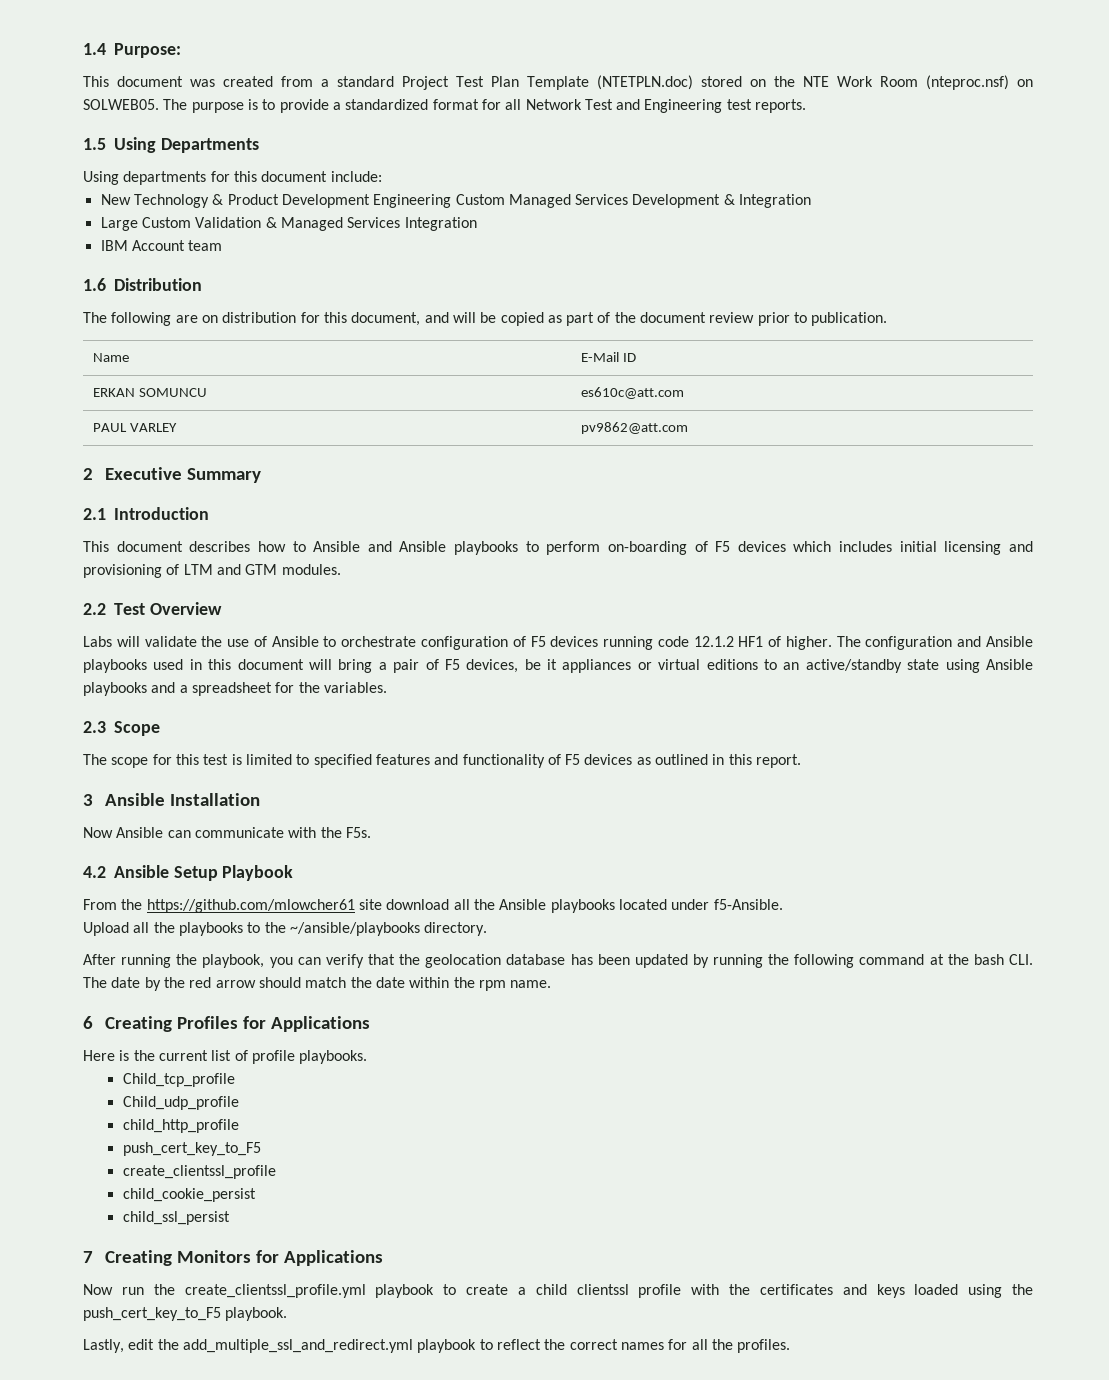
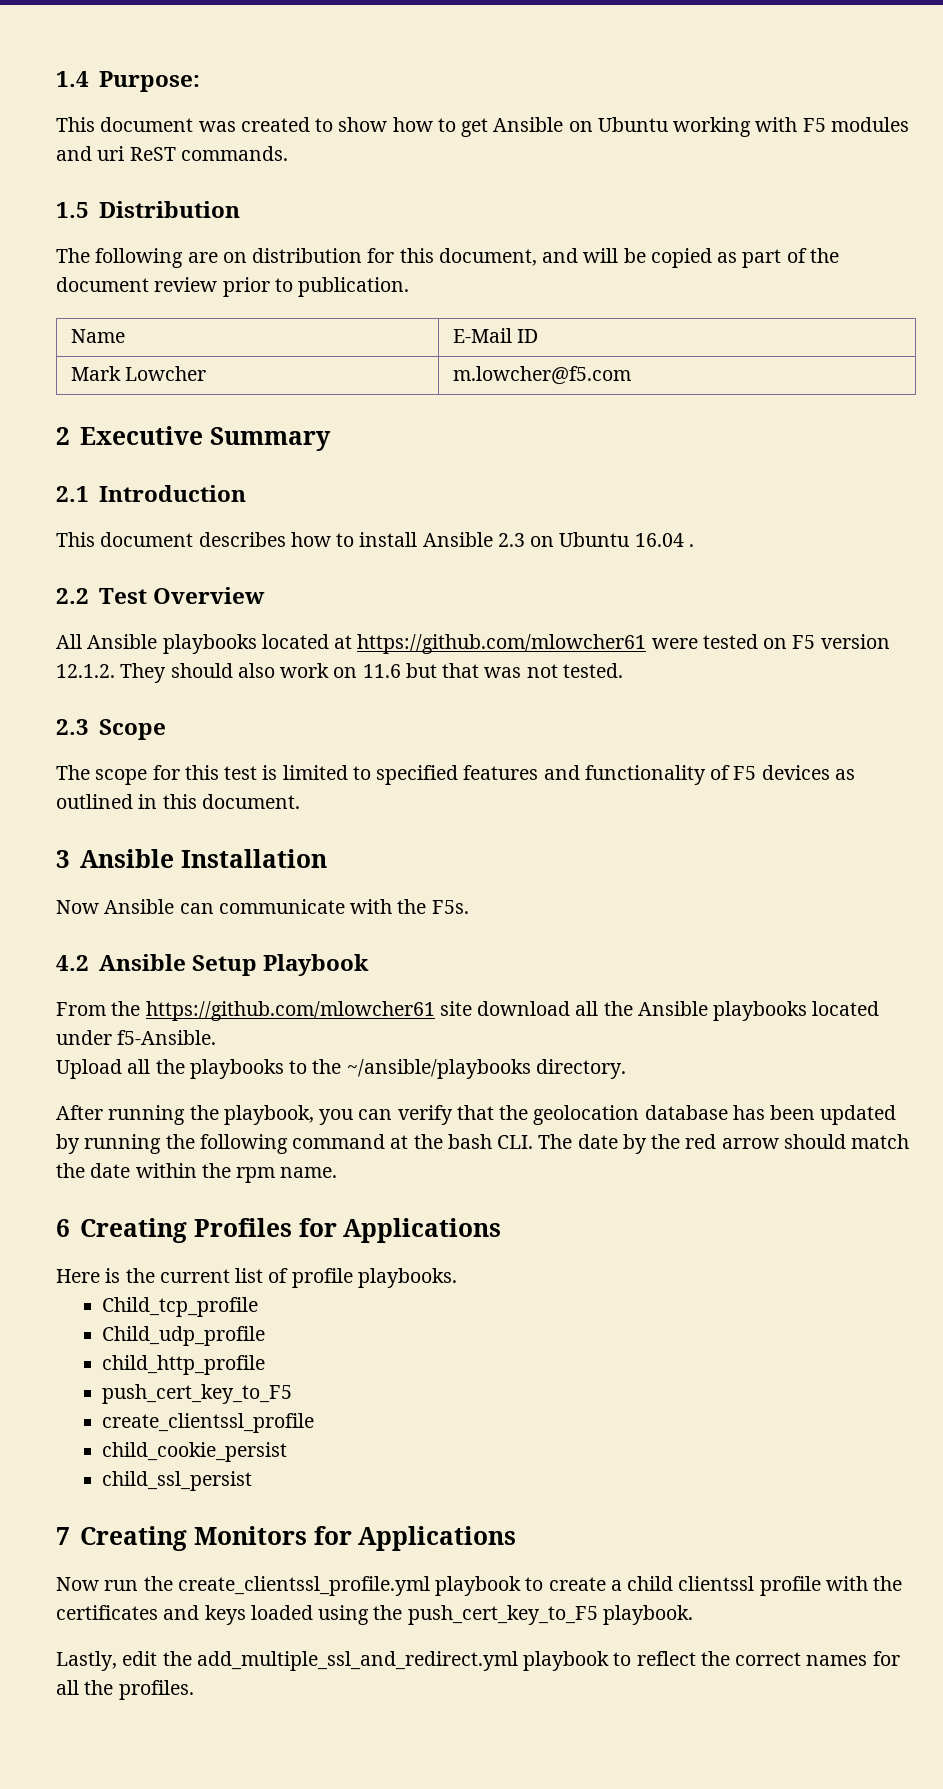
[281,75,1033,90] [83,99,807,113] [83,137,259,153] [83,171,382,185] [100,194,812,208] [100,217,477,231] [100,240,223,251] [83,278,106,291] from a standard Project Test Plan Template (NTETPLN.doc) stored on the NTE Work Room (nteproc.nsf) on SOLWEB05. The purpose is to provide a standardized format for all Network Test and Engineering test reports. // 1.5 Using Departments // Using departments for this document include: // New Technology & Product Development Engineering Custom Managed Services Development & Integration // Large Custom Validation & Managed Services Integration // IBM Account team // 1.6 -> [315,117,909,137] [56,146,288,161] [56,202,89,218] to show how to get Ansible on Ubuntu working with F5 modules and uri ReST commands. // 1.5
[93,388,208,397] [581,387,685,399] [93,423,178,432] [581,422,689,434] ERKAN SOMUNCU | es610c@att.com // PAUL VARLEY | pv9862@att.com -> [70,366,207,381] [452,366,631,385] Mark Lowcher | m.lowcher@f5.com
[313,541,1034,555] [83,564,341,578] [83,602,222,615] [83,636,1033,650] [83,659,1033,673] [83,682,387,696] Ansible and Ansible playbooks to perform on-boarding of F5 devices which includes initial licensing and provisioning of LTM and GTM modules. // 2.2 Test Overview // Labs will validate the use of Ansible to orchestrate configuration of F5 devices running code 12.1.2 HF1 of higher. The configuration and Ansible playbooks used in this document will bring a pair of F5 devices, be it appliances or virtual editions to an active/standby state using Ansible playbooks and a spreadsheet for the variables. -> [359,532,694,547] [56,587,265,604] [56,634,890,654] [56,663,623,683] install Ansible 2.3 on Ubuntu 16.04 . // 2.2 Test Overview // All Ansible playbooks located at https://github.com/mlowcher61 were tested on F5 version 12.1.2. They should also work on 11.6 but that was not tested.
[756,754,802,768] report. -> [201,794,300,809] document.

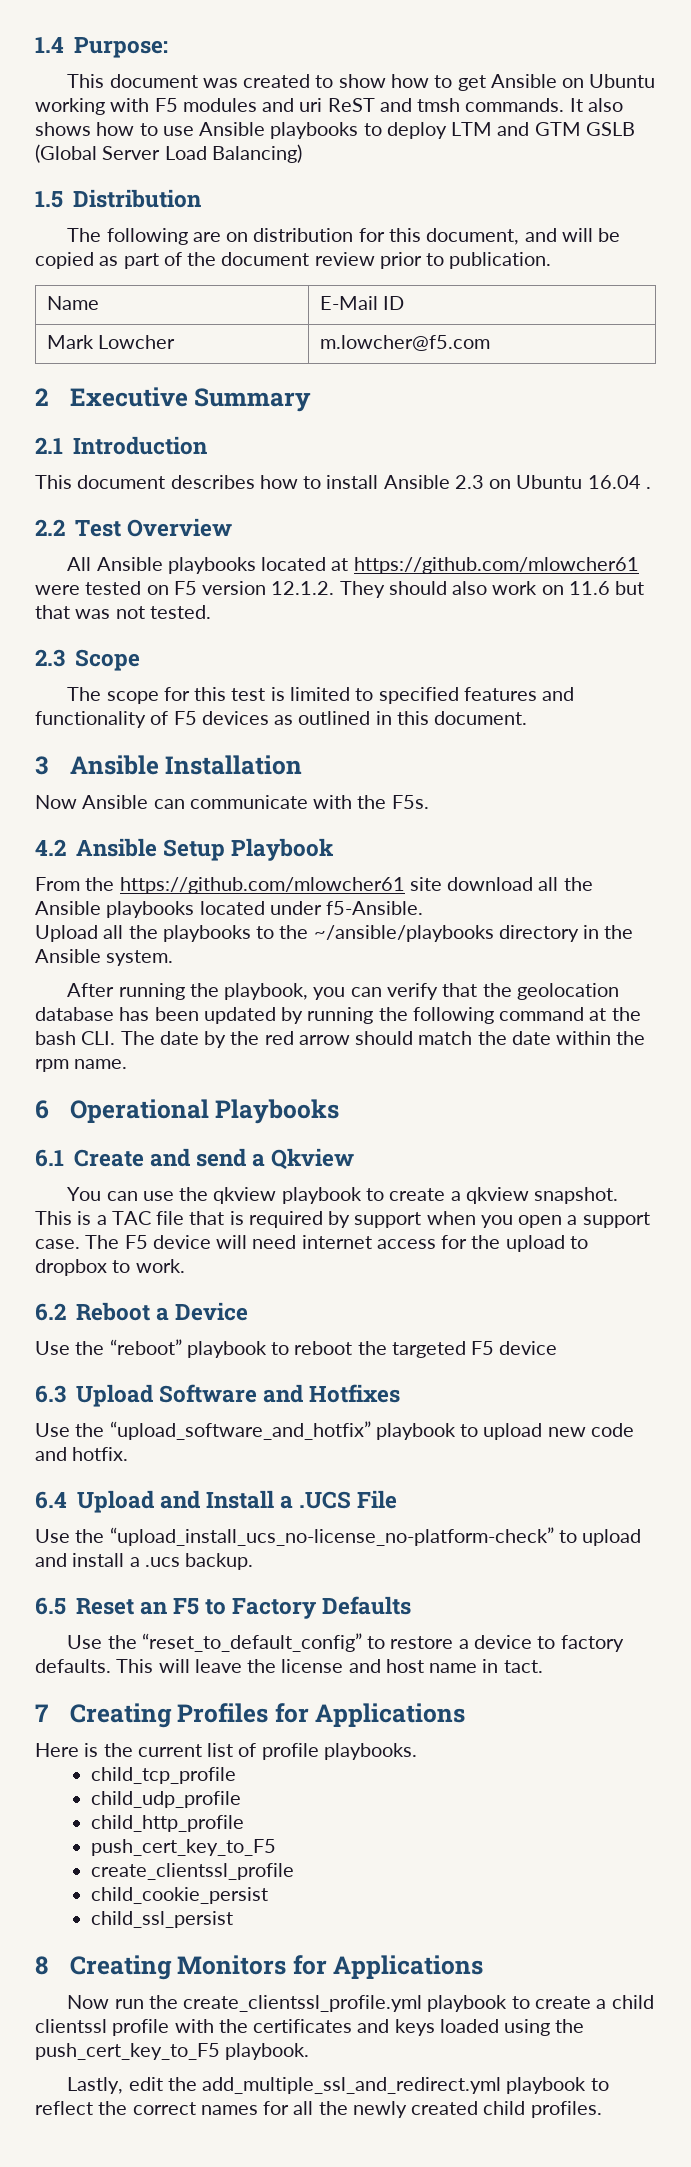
(176, 154) none -> [379,98,461,112] and tmsh
(288, 153) none -> [569,98,623,112] [35,122,635,139] [35,144,302,163] It also shows how to use Ansible playbooks to deploy LTM and GTM GSLB (Global Server Load Balancing)
[535,1059,626,1079] directory. -> [498,925,634,942] [35,949,174,966] directory in the Ansible system.
(70, 1228) none -> [69,1099,340,1124] [35,1148,355,1170] [67,1187,619,1204] [35,1211,650,1228] [35,1235,588,1252] [35,1259,185,1276] [35,1302,248,1321] [35,1339,558,1358] [35,1384,400,1407] [35,1421,634,1440] [35,1447,129,1461] [35,1490,398,1513] [35,1527,642,1546] [35,1553,254,1570] [35,1596,412,1619] [67,1633,624,1652] [35,1659,543,1673] [35,1704,48,1722] Operational Playbooks // 6.1 Create and send a Qkview // You can use the qkview playbook to create a qkview snapshot. This is a TAC file that is required by support when you open a support case. The F5 device will need internet access for the upload to dropbox to work. // 6.2 Reboot a Device // Use the “reboot” playbook to reboot the targeted F5 device // 6.3 Upload Software and Hotfixes // Use the “upload_software_and_hotfix” playbook to upload new code and hotfix. // 6.4 Upload and Install a .UCS File // Use the “upload_install_ucs_no-license_no-platform-check” to upload and install a .ucs backup. // 6.5 Reset an F5 to Factory Defaults // Use the “reset_to_default_config” to restore a device to factory defaults. This will leave the license and host name in tact. // 7
[101,1297,258,1317] [101,1326,265,1346] Child_tcp_profile // Child_udp_profile -> [90,1767,236,1784] [90,1791,241,1808] child_tcp_profile // child_udp_profile
[56,1527,70,1545] 7 -> [35,1956,48,1975] 8
(114, 1687) none -> [352,2101,526,2118] newly created child

